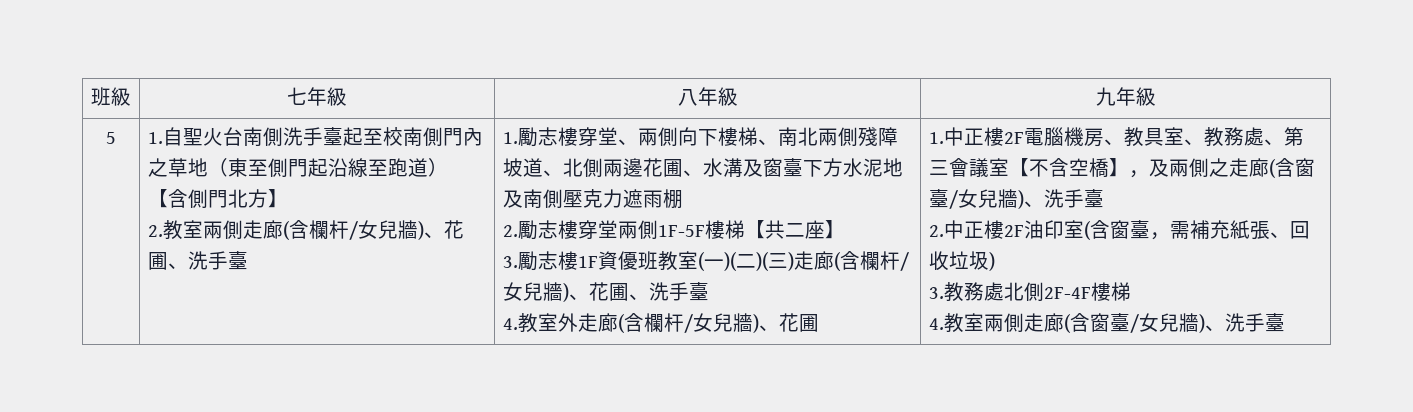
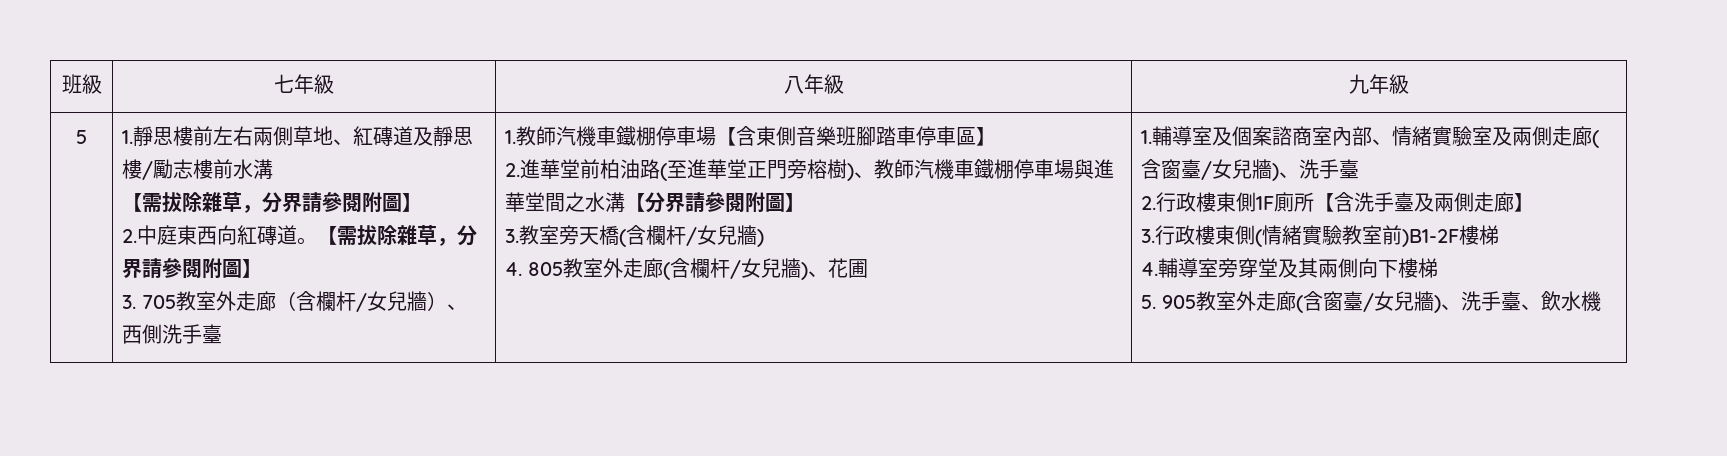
[162,127,483,146] [147,158,448,177] [147,189,288,208] [147,220,464,240] [147,252,188,270] 自聖火台南側洗手臺起至校南側門內之草地（東至側門起沿線至跑道）【含側門北方】 // 2.教室兩側走廊(含欄杆/女兒牆)、花圃、 -> [133,126,474,147] [122,159,274,180] [122,192,423,213] [122,225,478,246] [122,258,263,279] [122,291,468,312] [122,324,163,344] 靜思樓前左右兩側草地、紅磚道及靜思樓/勵志樓前水溝 // 【需拔除雜草，分界請參閱附圖】 // 2.中庭東西向紅磚道。【需拔除雜草，分界請參閱附圖】 // 3. 705教室外走廊（含欄杆/女兒牆）、西側
[517,127,898,147] [502,158,903,178] [502,189,683,209] [502,220,845,240] [502,251,909,271] [502,282,709,302] [502,318,518,330] 勵志樓穿堂、兩側向下樓梯、南北兩側殘障坡道、北側兩邊花圃、水溝及窗臺下方水泥地及南側壓克力遮雨棚 // 2.勵志樓穿堂兩側1F-5F樓梯【共二座】 // 3.勵志樓1F資優班教室(一)(二)(三)走廊(含欄杆/女兒牆)、花圃、洗手臺 // 4. -> [516,126,997,146] [505,159,1115,181] [505,192,806,213] [505,225,765,247] [505,262,564,276] 教師汽機車鐵棚停車場【含東側音樂班腳踏車停車區】 // 2.進華堂前柏油路(至進華堂正門旁榕樹)、教師汽機車鐵棚停車場與進華堂間之水溝【分界請參閱附圖】 // 3.教室旁天橋(含欄杆/女兒牆) // 4. 805
[943,127,1304,147] [928,158,1229,178] 中正樓2F電腦機房、教具室、教務處、第三會議室【不含空橋】，及兩側之 -> [1152,126,1553,147] 輔導室及個案諮商室內部、情緒實驗室及兩側
[943,220,1310,240] [928,251,995,271] [928,282,1131,302] [928,313,1285,333] 中正樓2F油印室(含窗臺，需補充紙張、回收垃圾) // 3.教務處北側2F-4F樓梯 // 4.教室兩側走廊(含窗臺/女兒牆)、洗手臺 -> [1156,192,1535,212] [1141,225,1500,247] [1141,258,1439,278] [1141,291,1602,313] 行政樓東側1F廁所【含洗手臺及兩側走廊】 // 3.行政樓東側(情緒實驗教室前)B1-2F樓梯 // 4.輔導室旁穿堂及其兩側向下樓梯 // 5. 905教室外走廊(含窗臺/女兒牆)、洗手臺、飲水機

